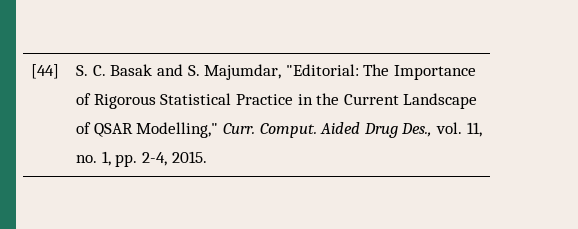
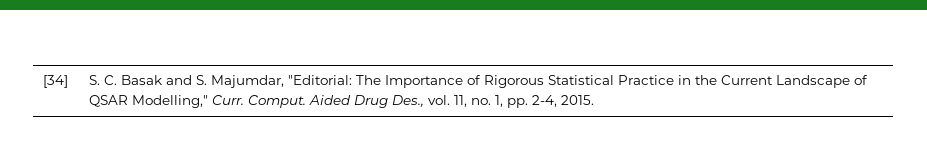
[31,64,60,79] [44] -> [43,75,69,88] [34]

